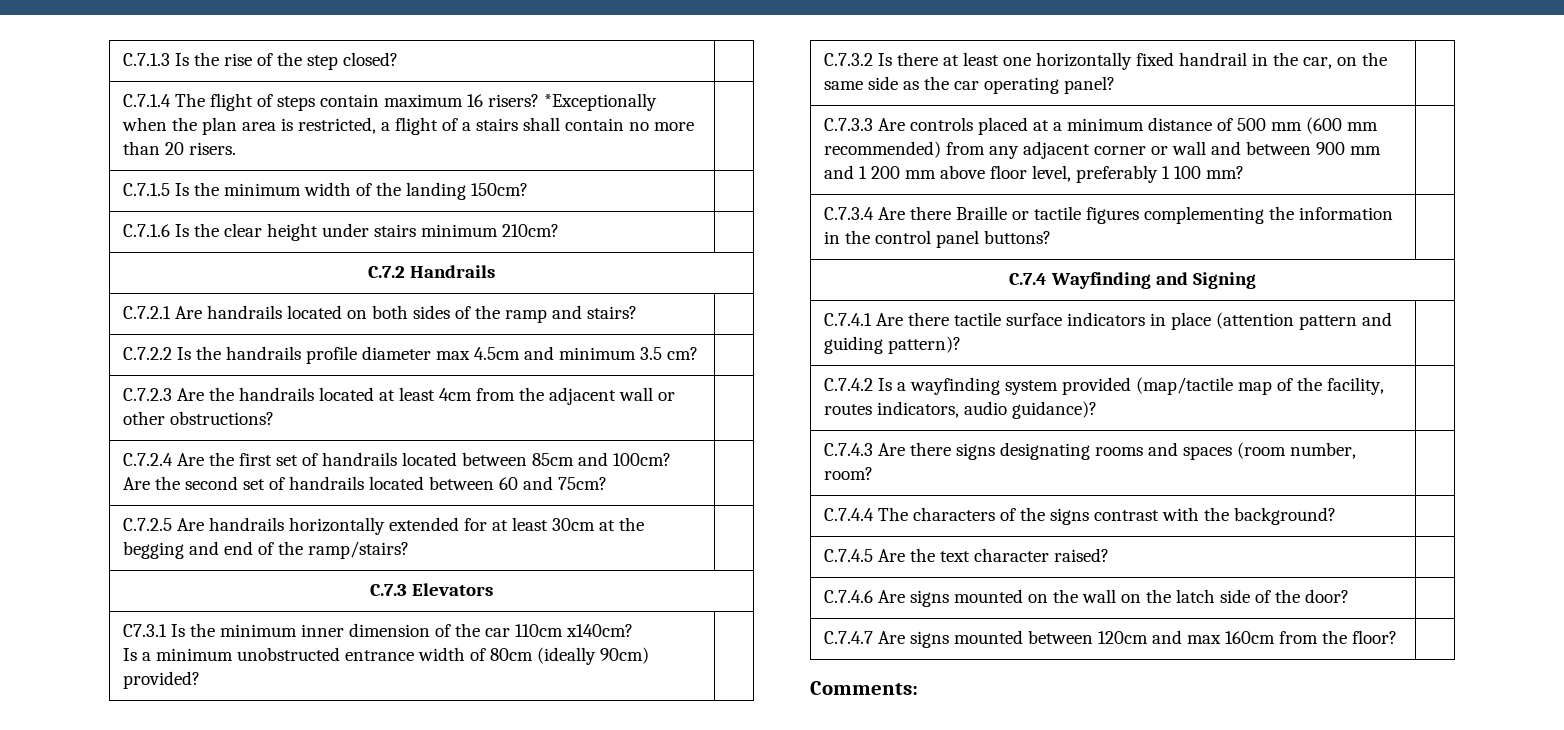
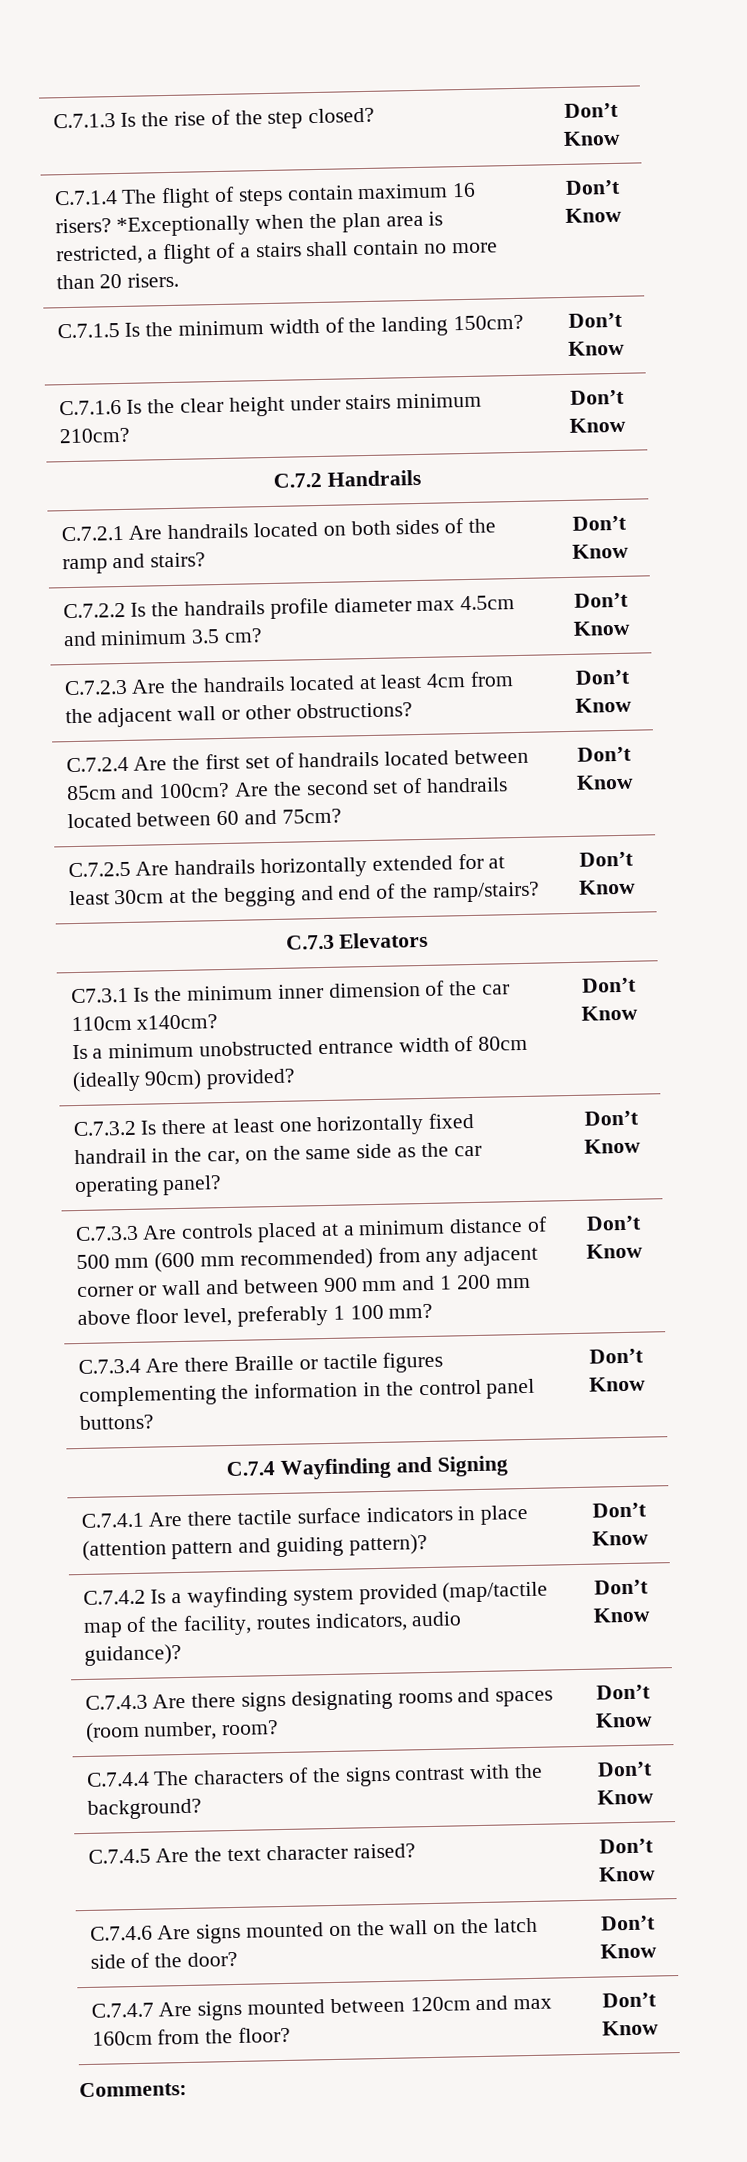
(399, 59) none -> [564,102,619,118] [562,130,621,146] Don’t Know
(237, 148) none -> [565,179,621,195] [564,207,622,223] Don’t Know
(529, 189) none -> [568,312,623,328] [567,340,625,356] Don’t Know
(560, 230) none -> [570,389,625,405] [568,417,626,433] Don’t Know
(638, 312) none -> [572,515,627,531] [571,543,629,559] Don’t Know
(699, 353) none -> [574,592,629,608] [572,620,631,636] Don’t Know
(275, 418) none -> [575,669,631,685] [574,697,632,713] Don’t Know
(608, 483) none -> [577,746,632,762] [575,774,634,790] Don’t Know
(410, 550) none -> [579,851,634,867] [577,879,636,895] Don’t Know
(201, 680) none -> [581,977,637,993] [580,1005,638,1021] Don’t Know
(1116, 85) none -> [584,1110,639,1126] [583,1138,641,1154] Don’t Know
(1245, 172) none -> [586,1215,642,1231] [585,1243,643,1259] Don’t Know
(1052, 237) none -> [589,1348,644,1364] [588,1376,646,1392] Don’t Know
(962, 345) none -> [592,1502,647,1518] [591,1530,649,1546] Don’t Know
(1098, 410) none -> [594,1579,649,1595] [592,1607,650,1623] Don’t Know
(874, 473) none -> [596,1684,651,1700] [594,1712,653,1728] Don’t Know
(1337, 516) none -> [597,1761,653,1777] [596,1789,654,1805] Don’t Know
(1110, 555) none -> [599,1838,654,1854] [597,1866,656,1882] Don’t Know
(1350, 596) none -> [600,1915,656,1931] [599,1943,657,1959] Don’t Know
(1398, 637) none -> [602,1992,657,2008] [601,2020,659,2036] Don’t Know

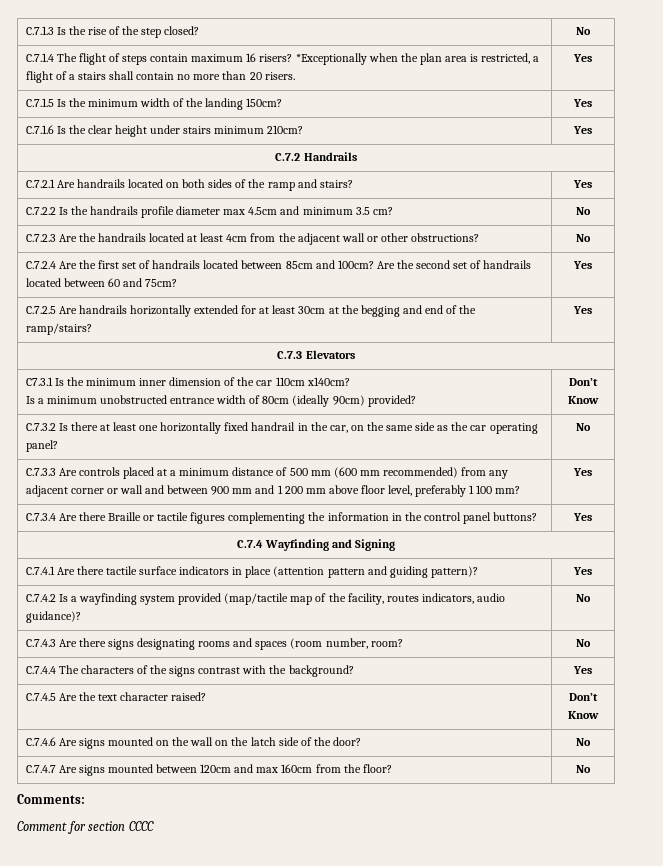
[564,102,619,118] [562,130,621,146] Don’t Know -> [576,27,591,35] No
[565,179,621,195] [564,207,622,223] Don’t Know -> [573,54,592,62] Yes
[568,312,623,328] [567,340,625,356] Don’t Know -> [573,99,592,107] Yes
[570,389,625,405] [568,417,626,433] Don’t Know -> [573,126,592,134] Yes
[572,515,627,531] [571,543,629,559] Don’t Know -> [573,180,592,188] Yes
[574,592,629,608] [572,620,631,636] Don’t Know -> [576,207,591,215] No
[575,669,631,685] [574,697,632,713] Don’t Know -> [576,234,591,242] No
[577,746,632,762] [575,774,634,790] Don’t Know -> [573,261,592,269] Yes
[579,851,634,867] [577,879,636,895] Don’t Know -> [573,306,592,314] Yes
[584,1110,639,1126] [583,1138,641,1154] Don’t Know -> [576,423,591,431] No
[586,1215,642,1231] [585,1243,643,1259] Don’t Know -> [573,468,592,476] Yes
[589,1348,644,1364] [588,1376,646,1392] Don’t Know -> [573,513,592,521] Yes
[592,1502,647,1518] [591,1530,649,1546] Don’t Know -> [573,567,592,575] Yes
[594,1579,649,1595] [592,1607,650,1623] Don’t Know -> [576,594,591,602] No
[596,1684,651,1700] [594,1712,653,1728] Don’t Know -> [576,639,591,647] No
[597,1761,653,1777] [596,1789,654,1805] Don’t Know -> [573,666,592,674] Yes
[600,1915,656,1931] [599,1943,657,1959] Don’t Know -> [576,738,591,746] No
[602,1992,657,2008] [601,2020,659,2036] Don’t Know -> [576,765,591,773] No
(187, 2089) none -> [17,821,154,834] // Comment for section CCCC

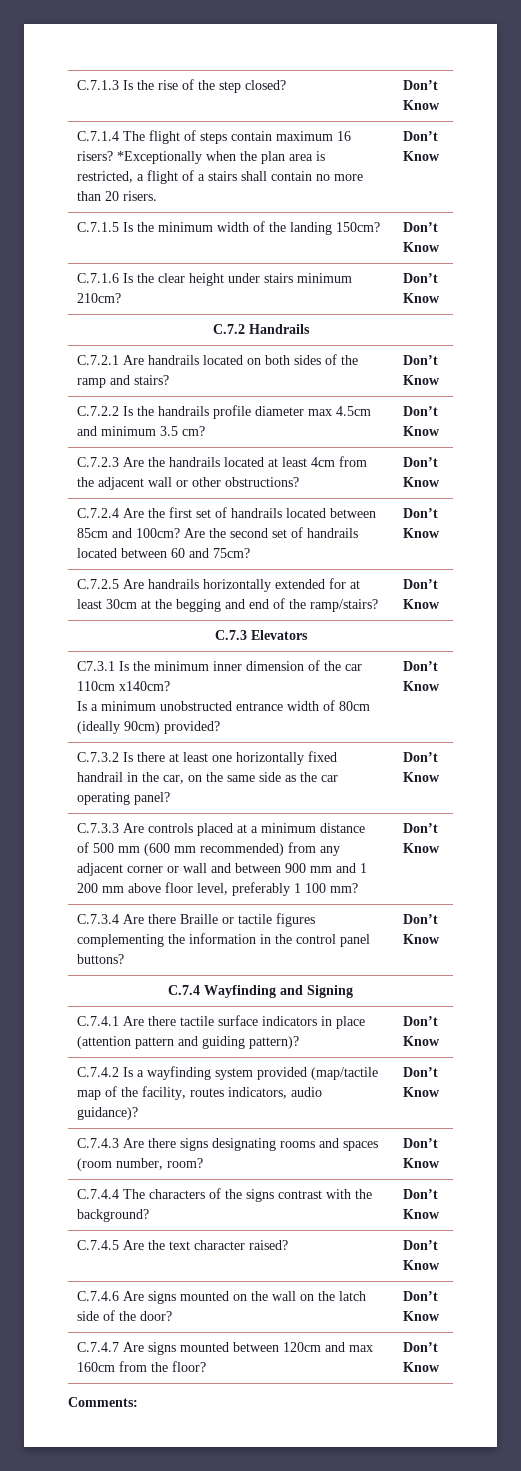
[576,27,591,35] No -> [403,80,438,90] [402,100,440,110] Don’t Know
[573,54,592,62] Yes -> [403,131,438,141] [402,151,440,161] Don’t Know
[573,99,592,107] Yes -> [403,222,438,232] [402,242,440,252] Don’t Know
[573,126,592,134] Yes -> [403,273,438,283] [402,293,440,303] Don’t Know
[573,180,592,188] Yes -> [403,355,438,365] [402,375,440,385] Don’t Know
[576,207,591,215] No -> [403,406,438,416] [402,426,440,436] Don’t Know
[576,234,591,242] No -> [403,457,438,467] [402,477,440,487] Don’t Know
[573,261,592,269] Yes -> [403,508,438,518] [402,528,440,538] Don’t Know
[573,306,592,314] Yes -> [403,579,438,589] [402,599,440,609] Don’t Know
[576,423,591,431] No -> [403,752,438,762] [402,772,440,782] Don’t Know
[573,468,592,476] Yes -> [403,823,438,833] [402,843,440,853] Don’t Know
[573,513,592,521] Yes -> [403,914,438,924] [402,934,440,944] Don’t Know
[573,567,592,575] Yes -> [403,1016,438,1026] [402,1036,440,1046] Don’t Know
[576,594,591,602] No -> [403,1067,438,1077] [402,1087,440,1097] Don’t Know
[576,639,591,647] No -> [403,1138,438,1148] [402,1158,440,1168] Don’t Know
[573,666,592,674] Yes -> [403,1189,438,1199] [402,1209,440,1219] Don’t Know
[576,738,591,746] No -> [403,1291,438,1301] [402,1311,440,1321] Don’t Know
[576,765,591,773] No -> [403,1342,438,1352] [402,1362,440,1372] Don’t Know
[17,821,154,834] // Comment for section CCCC -> (138, 1402) none

